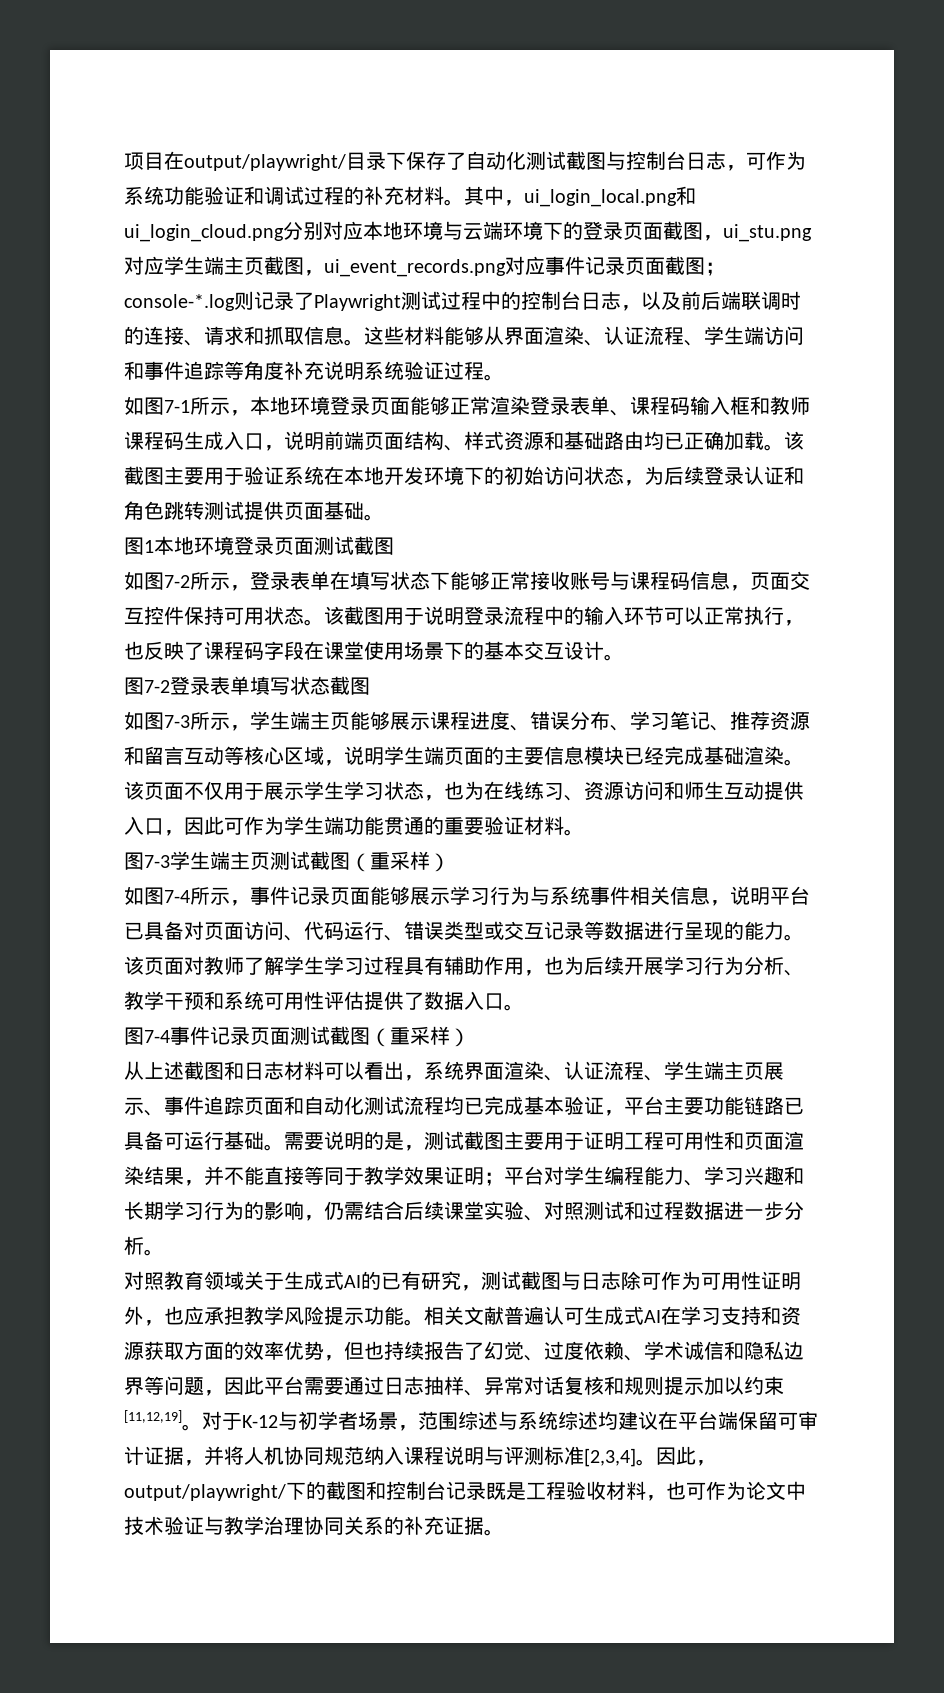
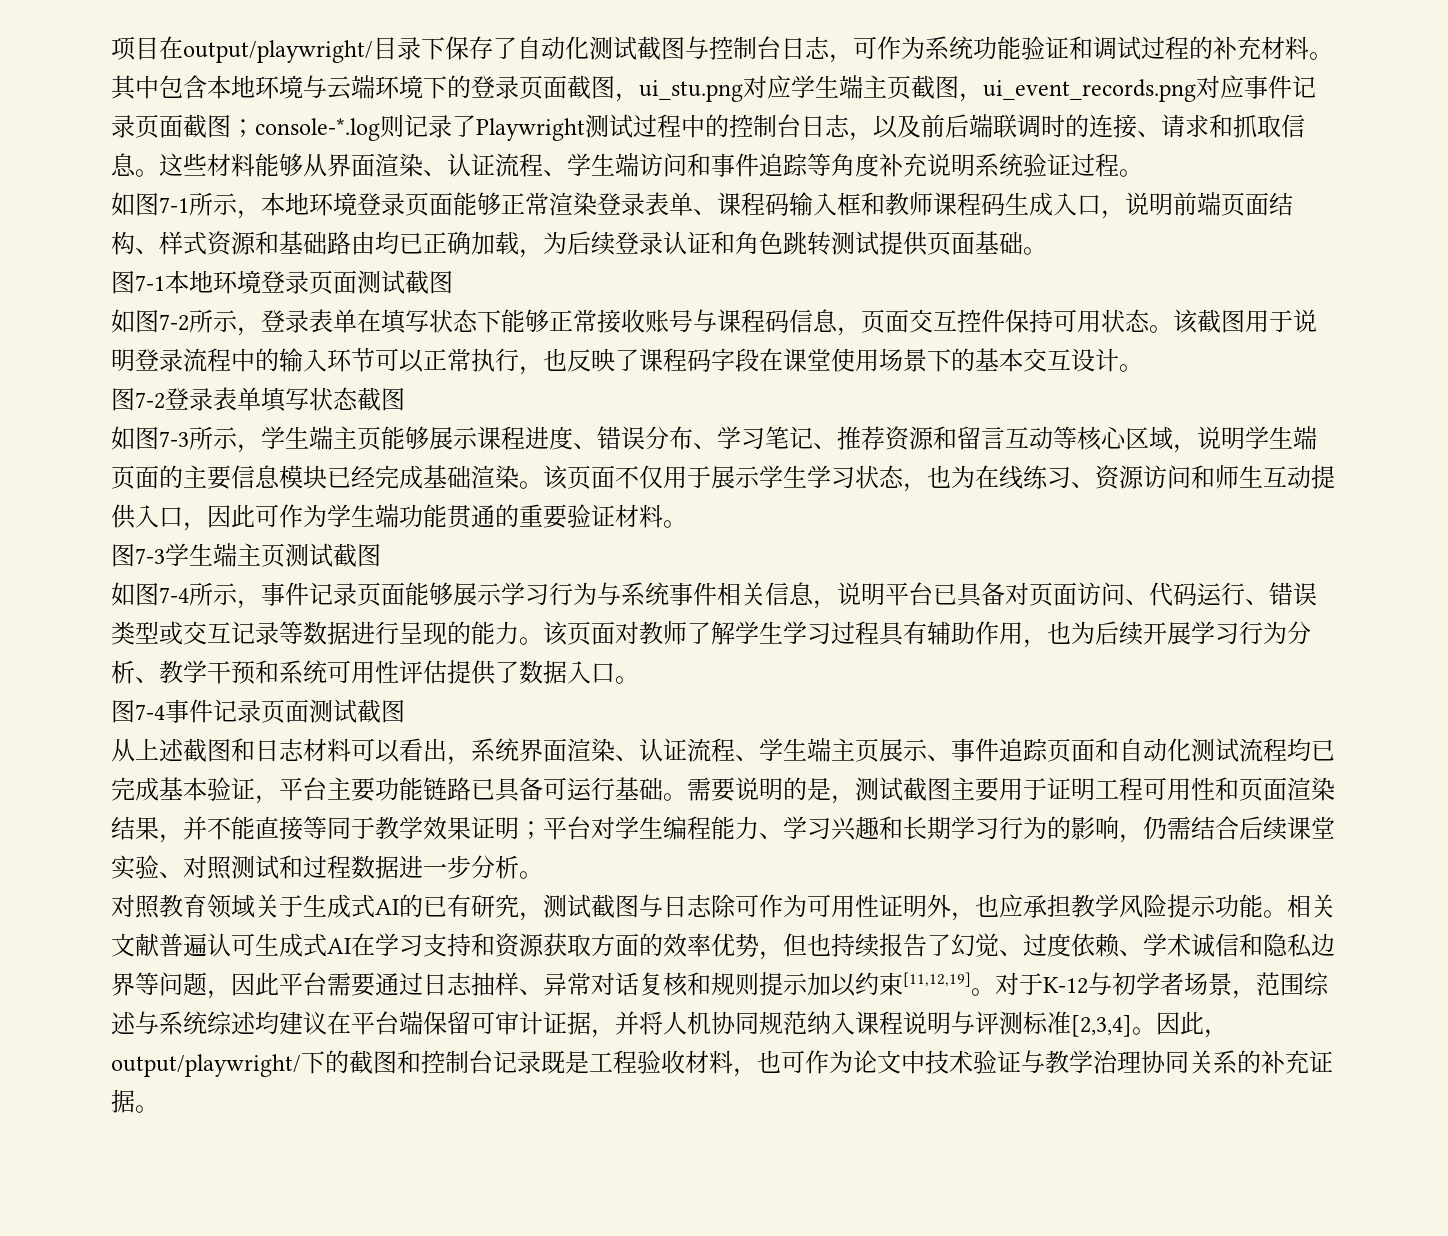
[504,186,696,207] [124,221,363,242] ，ui_login_local.png和ui_login_cloud.png分别对应 -> [159,75,207,99] 包含
[764,431,804,451] [124,466,624,485] 。该截图主要用于验证系统在本地开发环境下的初始访问状态 -> (519, 243) none
[144,540,154,553] 1 -> [135,275,165,291] 7-1
[350,851,450,872] （重采样） -> (381, 555) none
[370,1026,470,1047] （重采样） -> (405, 711) none

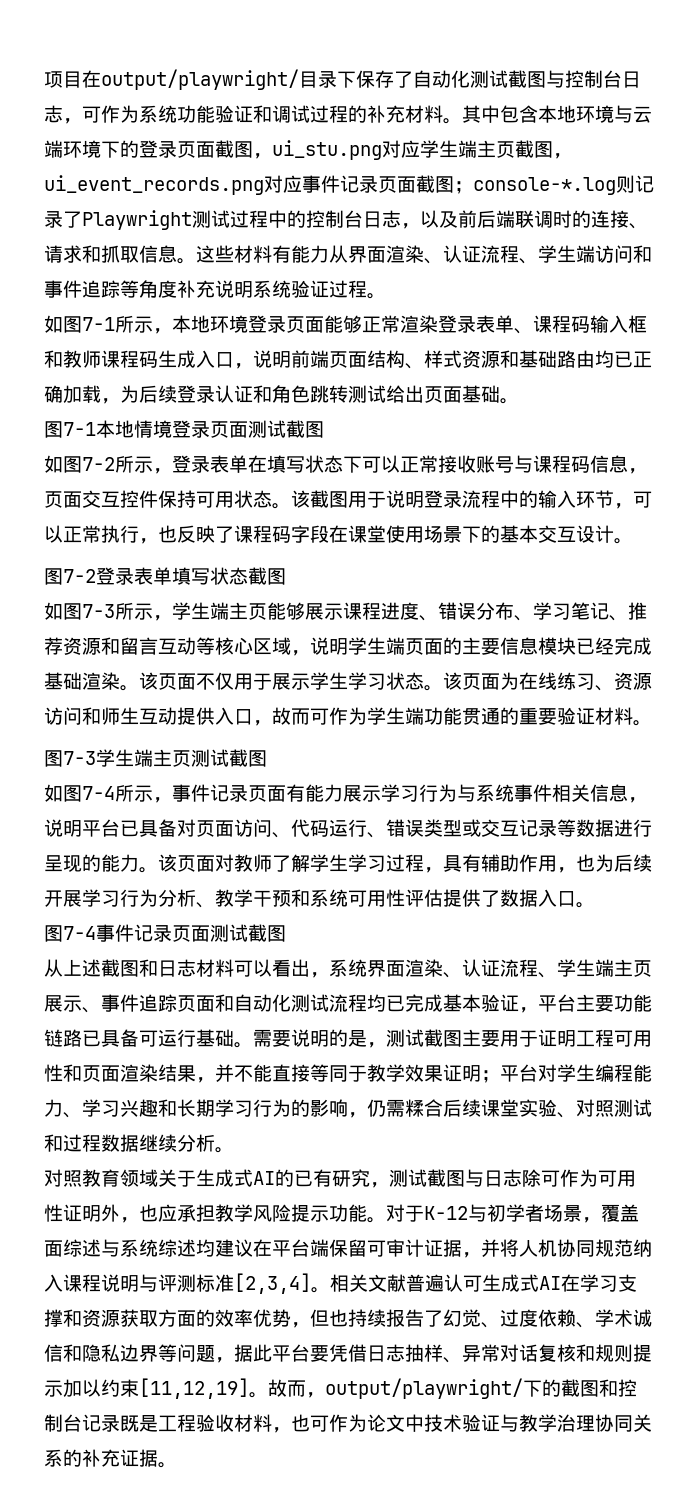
[255,153,303,177] 能够 -> [272,245,329,263] 有能力
[879,231,928,256] 提供 -> [386,385,424,403] 给出
[213,271,238,294] 环 -> [134,420,153,438] 情
[501,309,549,333] 能够 -> [362,455,400,473] 可以
(375, 360) none -> [614,503,633,509] ，
[903,465,951,492] ，也 -> [424,672,500,691] 。该页面
[207,504,255,528] 因此 -> [272,707,310,725] 故而
[405,582,453,606] 能够 -> [286,784,343,802] 有能力
(879, 633) none -> [424,867,443,873] ，
[1191,816,1215,840] 结 -> [405,1099,424,1117] 糅
[399,855,471,879] 进一步 -> [139,1134,177,1152] 继续
[1287,894,1335,918] [111,933,1335,960] [111,972,971,999] [971,988,995,996] 相关文献普遍认可生成式AI在学习支持和资源获取方面的效率优势，但也持续报告了幻觉、过度依赖、学术诚信和隐私边界等问题，因此平台需要通过日志抽样、异常对话复核和规则提示加以约束[11,12,19]。 -> (386, 1220) none
[1256,972,1304,996] 范围 -> [601,1204,639,1222] [44,1240,63,1257] 覆盖面
[1156,1011,1204,1035] 因此 -> [330,1274,637,1292] [44,1309,652,1328] [44,1344,652,1363] [44,1378,306,1399] 相关文献普遍认可生成式AI在学习支撑和资源获取方面的效率优势，但也持续报告了幻觉、过度依赖、学术诚信和隐私边界等问题，据此平台要凭借日志抽样、异常对话复核和规则提示加以约束[11,12,19]。故而

